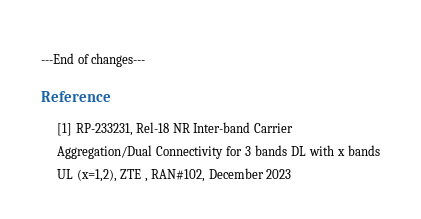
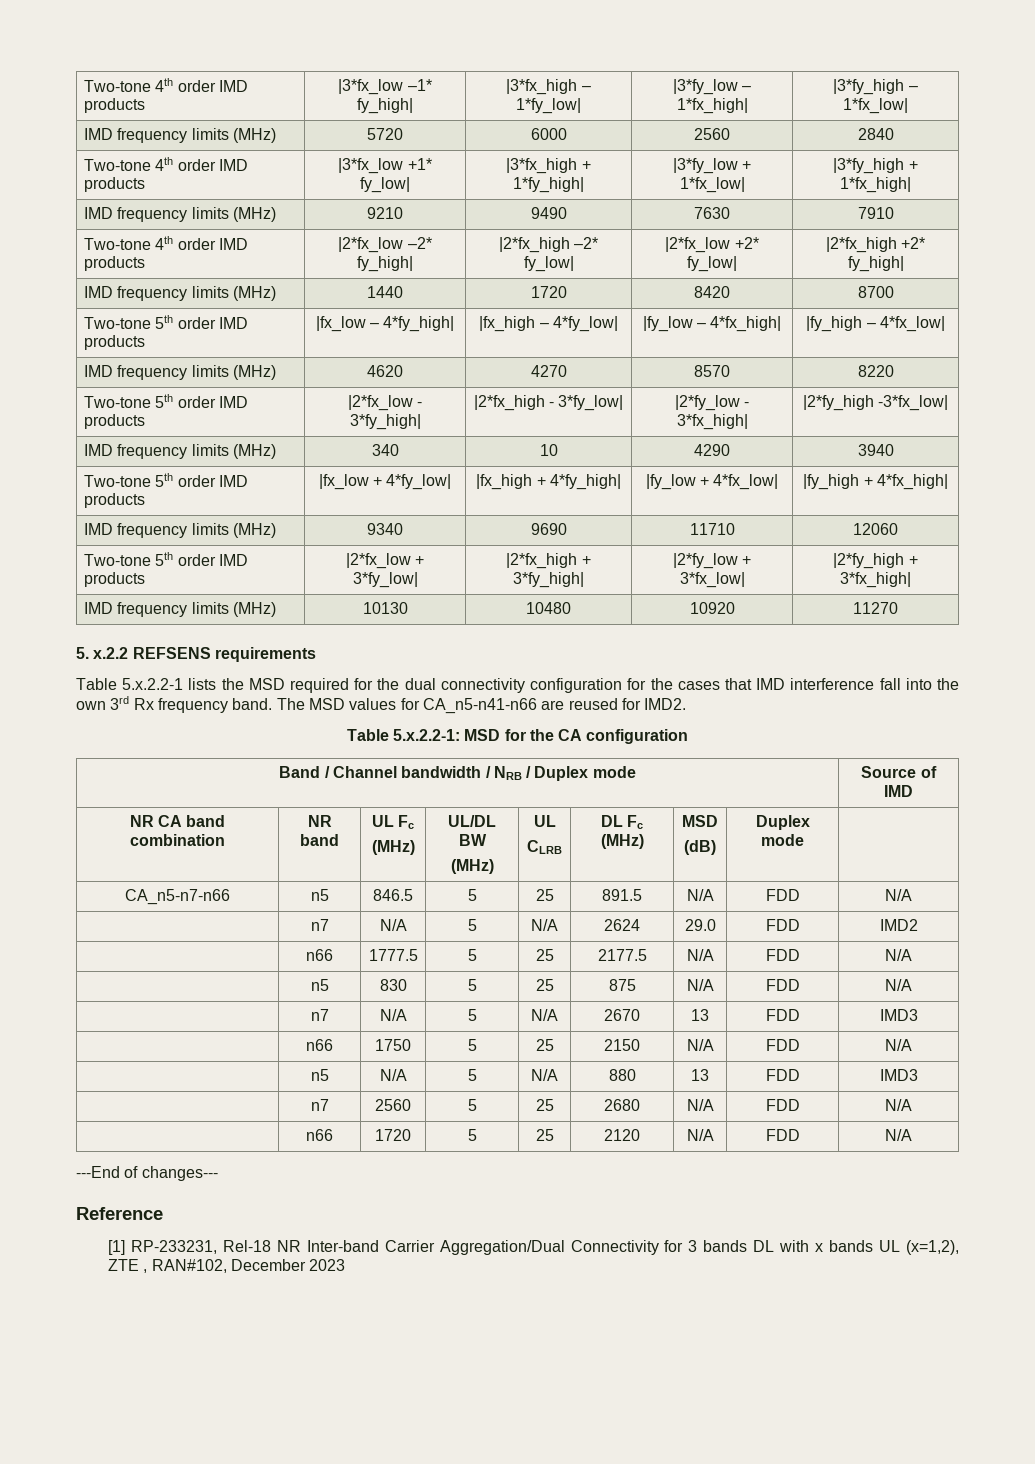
(41, 58) none -> [83,78,248,92] [83,98,145,113] [338,79,432,95] [357,98,413,114] [506,79,591,95] [516,98,581,114] [672,79,752,95] [676,98,748,114] [833,79,918,95] [843,98,908,114] [83,128,276,143] [367,128,403,140] [530,128,567,140] [694,128,730,140] [857,128,894,140] [83,157,248,171] [83,177,145,192] [338,158,432,174] [360,177,410,193] [506,158,591,174] [513,177,584,193] [672,158,752,174] [679,177,745,193] [833,158,918,174] [840,177,911,193] [83,207,276,222] [367,207,403,219] [530,207,567,219] [694,207,730,219] [857,207,894,219] [83,236,248,250] [83,256,145,271] [338,237,432,253] [357,256,413,272] [498,237,599,253] [523,256,574,272] [665,237,759,253] [687,256,737,272] [825,237,926,253] [847,256,904,272] [83,286,276,301] [367,286,403,298] [530,286,567,298] [694,286,730,298] [857,286,894,298] [83,315,248,329] [83,335,145,350] [315,316,455,332] [479,316,618,332] [642,316,782,332] [806,316,945,332] [83,365,276,380] [367,365,403,377] [530,365,567,377] [694,365,730,377] [857,365,894,377] [83,394,248,408] [83,414,145,429] [347,395,423,411] [349,414,421,430] [473,395,624,411] [674,395,750,411] [676,414,748,430] [802,395,949,411] [83,444,276,459] [371,444,399,456] [539,444,558,456] [694,444,730,456] [857,444,894,456] [83,473,248,487] [83,493,145,508] [318,474,452,490] [476,474,621,490] [645,474,779,490] [803,474,948,490] [83,523,276,538] [367,523,403,535] [530,523,567,535] [689,523,735,535] [853,523,898,535] [83,552,248,566] [83,572,145,587] [345,553,425,569] [352,572,418,588] [506,553,591,569] [513,572,584,588] [672,553,752,569] [679,572,745,588] [833,553,918,569] [840,572,911,588] [83,602,276,617] [362,602,408,614] [526,602,571,614] [689,602,735,614] [853,602,898,614] [76,647,316,662] [76,678,960,693] [76,696,687,714] [346,729,689,744] [279,766,636,781] [861,766,937,778] [884,785,913,797] [129,815,226,827] [130,834,225,846] [307,815,332,827] [300,834,339,846] [371,815,415,829] [371,840,415,855] [448,815,496,827] [458,834,487,846] [450,859,494,874] [533,815,556,827] [527,840,562,854] [600,815,644,829] [600,834,644,849] [682,815,718,827] [684,840,716,855] [755,815,810,830] [761,834,804,846] [125,889,230,905] [310,889,329,901] [373,889,413,901] [467,889,477,901] [535,889,554,901] [602,889,642,901] [686,889,714,901] [765,889,800,901] [885,889,912,901] [310,919,329,931] [379,919,407,931] [467,919,477,931] [531,919,558,931] [604,919,640,931] [684,919,716,931] [765,919,800,931] [879,919,918,931] [306,949,333,961] [368,949,418,961] [467,949,477,961] [535,949,554,961] [597,949,647,961] [686,949,714,961] [765,949,800,961] [885,949,912,961] [310,979,329,991] [379,979,407,991] [467,979,477,991] [535,979,554,991] [608,979,636,991] [686,979,714,991] [765,979,800,991] [885,979,912,991] [310,1009,329,1021] [379,1009,407,1021] [467,1009,477,1021] [531,1009,558,1021] [604,1009,640,1021] [691,1009,709,1021] [765,1009,800,1021] [879,1009,918,1021] [306,1039,333,1051] [375,1039,411,1051] [467,1039,477,1051] [535,1039,554,1051] [604,1039,640,1051] [686,1039,714,1051] [765,1039,800,1051] [885,1039,912,1051] [310,1069,329,1081] [379,1069,407,1081] [467,1069,477,1081] [531,1069,558,1081] [608,1069,636,1081] [691,1069,709,1081] [765,1069,800,1081] [879,1069,918,1081] [310,1099,329,1111] [375,1099,411,1111] [467,1099,477,1111] [535,1099,554,1111] [604,1099,640,1111] [686,1099,714,1111] [765,1099,800,1111] [885,1099,912,1111] [306,1129,333,1141] [375,1129,411,1141] [467,1129,477,1141] [535,1129,554,1141] [604,1129,640,1141] [686,1129,714,1141] [765,1129,800,1141] [885,1129,912,1141] Two-tone 4th order IMD products | |3*fx_low –1* fy_high| | |3*fx_high – 1*fy_low| | |3*fy_low – 1*fx_high| | |3*fy_high – 1*fx_low| // IMD frequency limits (MHz) | 5720 | 6000 | 2560 | 2840 // Two-tone 4th order IMD products | |3*fx_low +1* fy_low| | |3*fx_high + 1*fy_high| | |3*fy_low + 1*fx_low| | |3*fy_high + 1*fx_high| // IMD frequency limits (MHz) | 9210 | 9490 | 7630 | 7910 // Two-tone 4th order IMD products | |2*fx_low –2* fy_high| | |2*fx_high –2* fy_low| | |2*fx_low +2* fy_low| | |2*fx_high +2* fy_high| // IMD frequency limits (MHz) | 1440 | 1720 | 8420 | 8700 // Two-tone 5th order IMD products | |fx_low – 4*fy_high| | |fx_high – 4*fy_low| | |fy_low – 4*fx_high| | |fy_high – 4*fx_low| // IMD frequency limits (MHz) | 4620 | 4270 | 8570 | 8220 // Two-tone 5th order IMD products | |2*fx_low - 3*fy_high| | |2*fx_high - 3*fy_low| | |2*fy_low - 3*fx_high| | |2*fy_high -3*fx_low| // IMD frequency limits (MHz) | 340 | 10 | 4290 | 3940 // Two-tone 5th order IMD products | |fx_low + 4*fy_low| | |fx_high + 4*fy_high| | |fy_low + 4*fx_low| | |fy_high + 4*fx_high| // IMD frequency limits (MHz) | 9340 | 9690 | 11710 | 12060 // Two-tone 5th order IMD products | |2*fx_low + 3*fy_low| | |2*fx_high + 3*fy_high| | |2*fy_low + 3*fx_low| | |2*fy_high + 3*fx_high| // IMD frequency limits (MHz) | 10130 | 10480 | 10920 | 11270 // 5. x.2.2 REFSENS requirements // Table 5.x.2.2-1 lists the MSD required for the dual connectivity configuration for the cases that IMD interference fall into the own 3rd Rx frequency band. The MSD values for CA_n5-n41-n66 are reused for IMD2. // Table 5.x.2.2-1: MSD for the CA configuration // Band / Channel bandwidth / NRB / Duplex mode | Source of IMD // NR CA band combination | NR band | UL Fc // (MHz) | UL/DL BW // (MHz) | UL // CLRB | DL Fc (MHz) | MSD // (dB) | Duplex mode | // CA_n5-n7-n66 | n5 | 846.5 | 5 | 25 | 891.5 | N/A | FDD | N/A // | n7 | N/A | 5 | N/A | 2624 | 29.0 | FDD | IMD2 // | n66 | 1777.5 | 5 | 25 | 2177.5 | N/A | FDD | N/A // | n5 | 830 | 5 | 25 | 875 | N/A | FDD | N/A // | n7 | N/A | 5 | N/A | 2670 | 13 | FDD | IMD3 // | n66 | 1750 | 5 | 25 | 2150 | N/A | FDD | N/A // | n5 | N/A | 5 | N/A | 880 | 13 | FDD | IMD3 // | n7 | 2560 | 5 | 25 | 2680 | N/A | FDD | N/A // | n66 | 1720 | 5 | 25 | 2120 | N/A | FDD | N/A //

